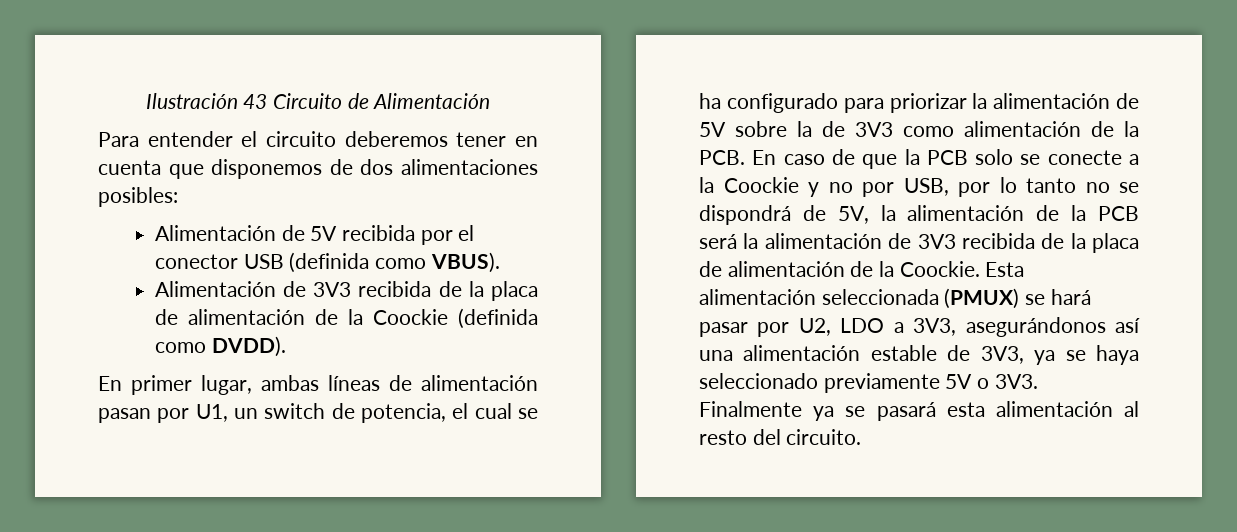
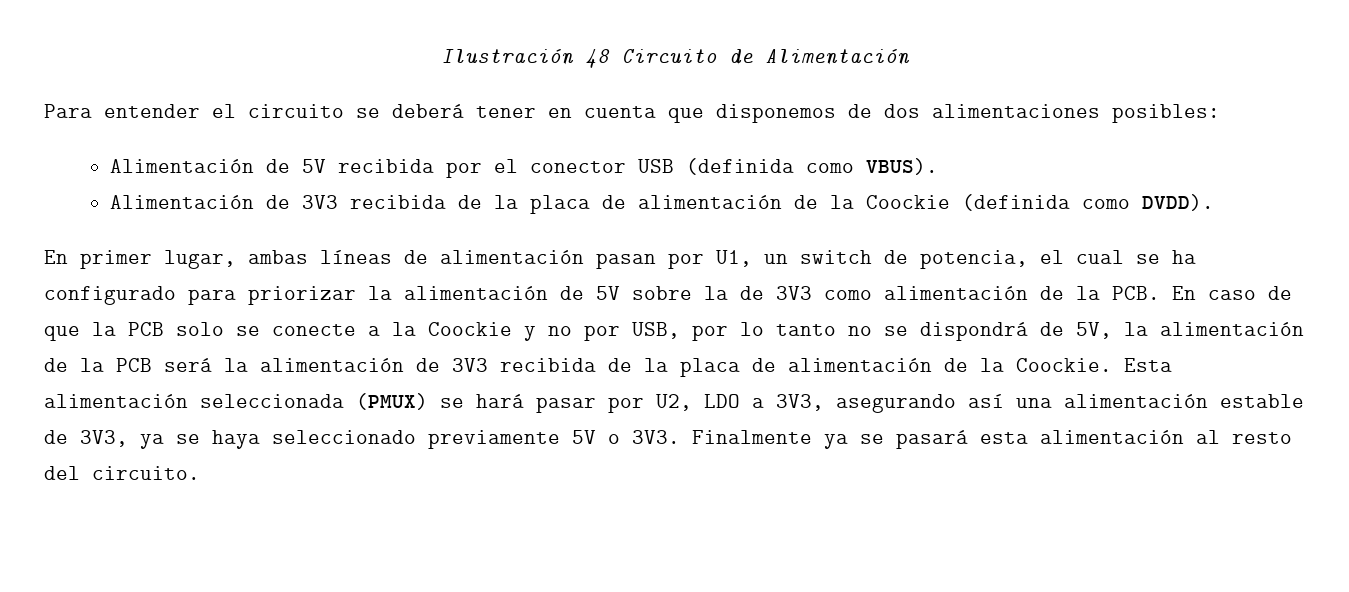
[243,94,268,109] 43 -> [584,49,610,68] 48
[344,131,448,147] deberemos -> [356,104,464,118] se deberá
[965,317,1106,337] asegurándonos -> [836,394,956,413] asegurando

